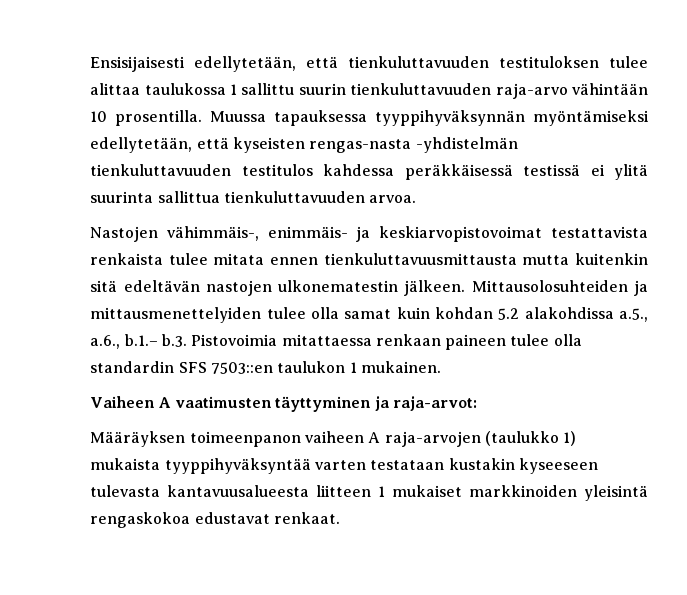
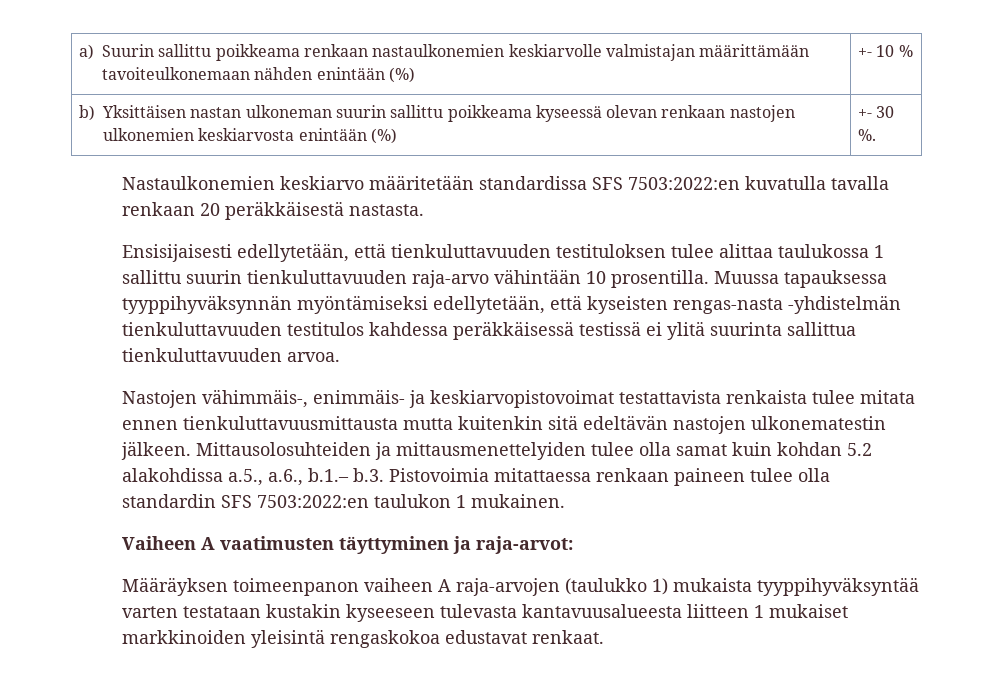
(90, 64) none -> [78,44,810,61] [101,67,415,83] [857,45,913,57] [78,105,795,122] [102,128,397,144] [857,106,895,118] [857,129,876,141] [121,175,889,190] [121,201,424,220] a) Suurin sallittu poikkeama renkaan nastaulkonemien keskiarvolle valmistajan määrittämään tavoiteulkonemaan nähden enintään (%) | +- 10 % // b) Yksittäisen nastan ulkoneman suurin sallittu poikkeama kyseessä olevan renkaan nastojen ulkonemien keskiarvosta enintään (%) | +- 30 %. // Nastaulkonemien keskiarvo määritetään standardissa SFS 7503:2022:en kuvatulla tavalla renkaan 20 peräkkäisestä nastasta. //
[210,362,273,374] 7503::en -> [256,495,369,508] 7503:2022:en

